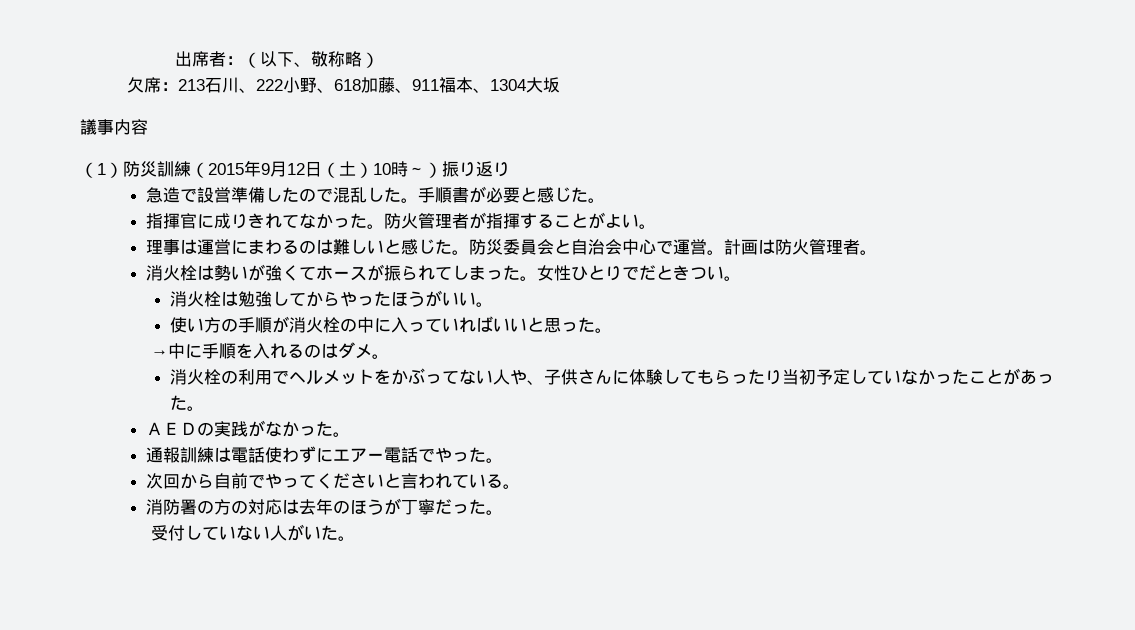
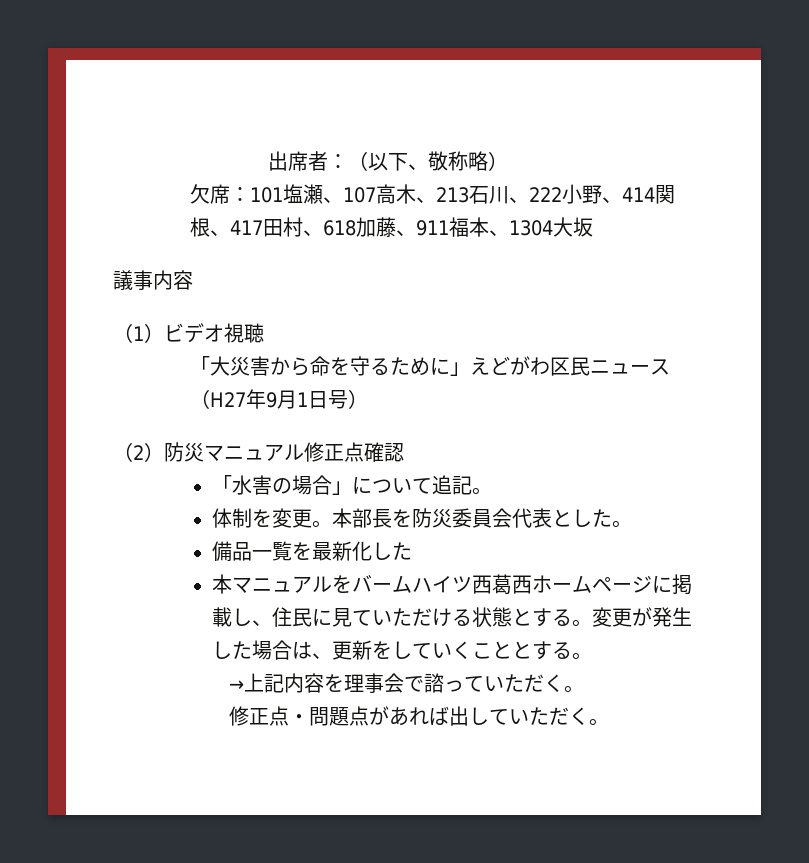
(179, 86) none -> [250,184,437,204] 101塩瀬、107高木、
(335, 90) none -> [622,185,676,204] [190,217,324,237] 414関根、417田村、
[123,160,510,178] [146,186,606,203] [146,212,657,229] [146,239,878,255] [146,264,742,281] [169,290,493,307] [169,316,612,333] [151,342,390,359] [169,368,1054,385] [169,395,204,411] [146,420,351,437] [146,446,504,463] [146,473,521,489] [146,498,504,515] [151,524,339,541] 防災訓練（2015年9月12日（土）10時～）振り返り // 急造で設営準備したので混乱した。手順書が必要と感じた。 // 指揮官に成りきれてなかった。防火管理者が指揮することがよい。 // 理事は運営にまわるのは難しいと感じた。防災委員会と自治会中心で運営。計画は防火管理者。 // 消火栓は勢いが強くてホースが振られてしまった。女性ひとりでだときつい。 // 消火栓は勉強してからやったほうがいい。 // 使い方の手順が消火栓の中に入っていればいいと思った。 // →中に手順を入れるのはダメ。 // 消火栓の利用でヘルメットをかぶってない人や、子供さんに体験してもらったり当初予定していなかったことがあった。 // ＡＥＤの実践がなかった。 // 通報訓練は電話使わずにエアー電話でやった。 // 次回から自前でやってくださいと言われている。 // 消防署の方の対応は去年のほうが丁寧だった。 // 受付していない人がいた -> [164,323,264,343] [190,356,671,376] [190,389,369,409] [113,442,404,462] [212,475,493,495] [212,508,633,528] [212,541,413,562] [212,574,693,595] [212,607,693,627] [212,640,593,660] [229,673,585,693] [229,706,590,726] ビデオ視聴 // 「大災害から命を守るために」えどがわ区民ニュース（H27年9月1日号） // （2）防災マニュアル修正点確認 // 「水害の場合」について追記。 // 体制を変更。本部長を防災委員会代表とした。 // 備品一覧を最新化した // 本マニュアルをバームハイツ西葛西ホームページに掲載し、住民に見ていただける状態とする。変更が発生した場合は、更新をしていくこととする。 // →上記内容を理事会で諮っていただく。 // 修正点・問題点があれば出していただく

